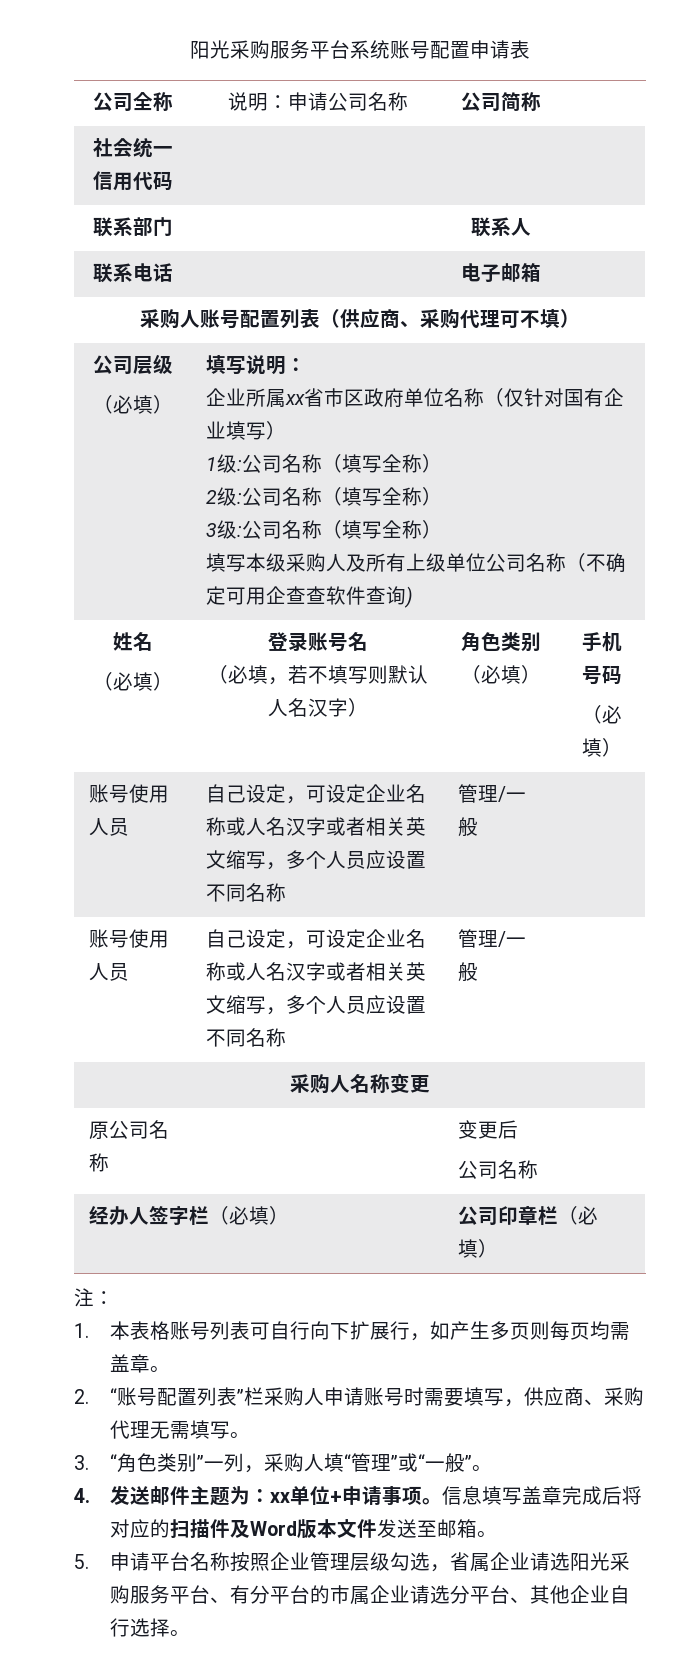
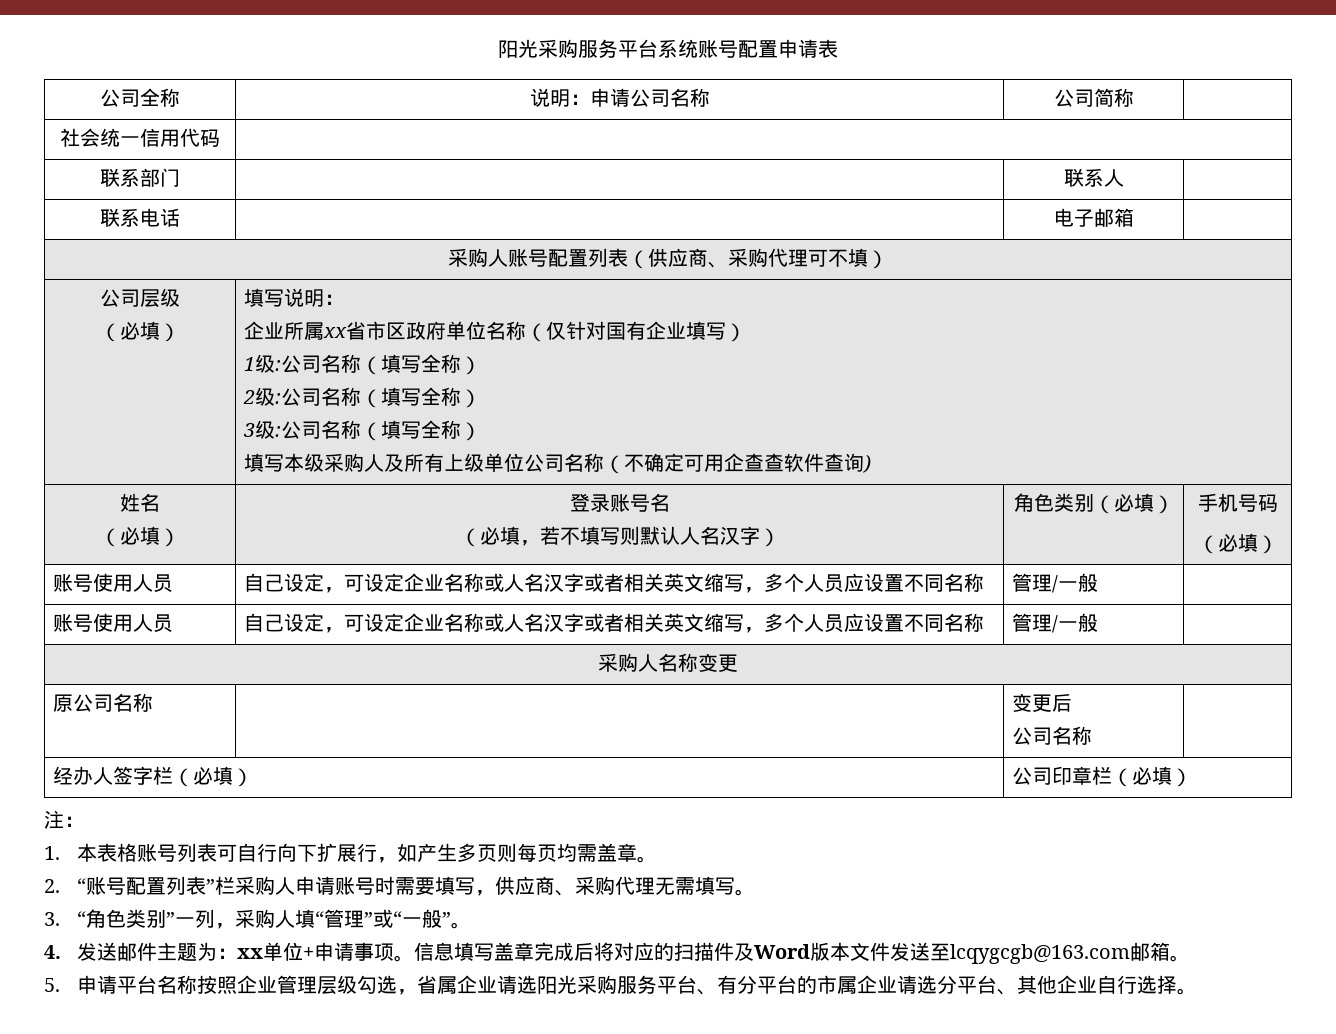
(437, 1528) none -> [950,944,1131,964] lcqygcgb@163.com

